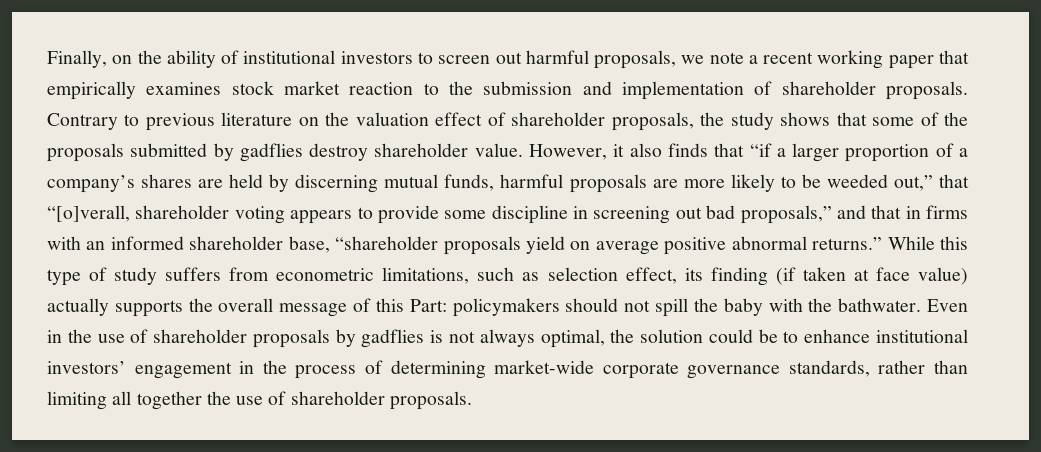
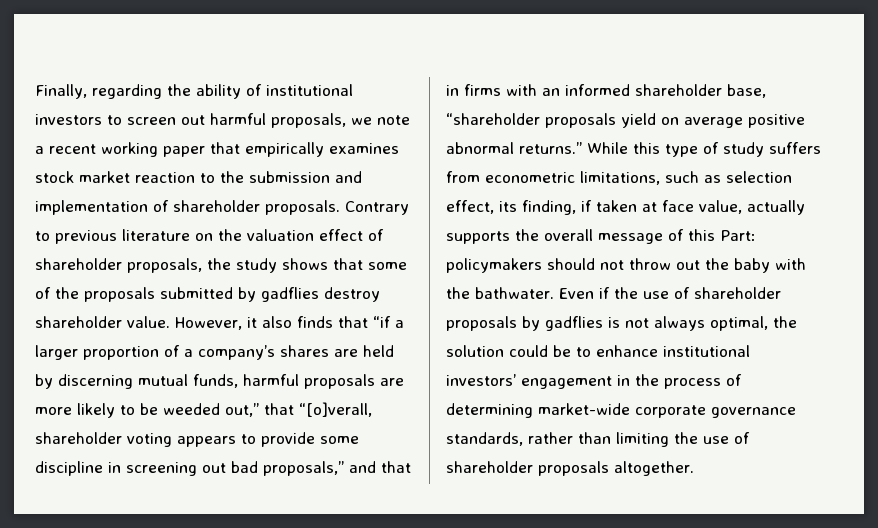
[112,55,133,64] on -> [92,84,162,99] regarding
[710,267,796,286] finding (if -> [522,200,592,215] finding, if
[917,267,968,285] value) -> [699,200,742,214] value,
[655,298,689,317] spill -> [629,258,700,270] throw out
[47,330,62,343] in -> [599,287,610,299] if
[112,391,472,410] all together the use of shareholder proposals. -> [674,432,750,444] [446,461,694,476] the use of shareholder proposals altogether.

